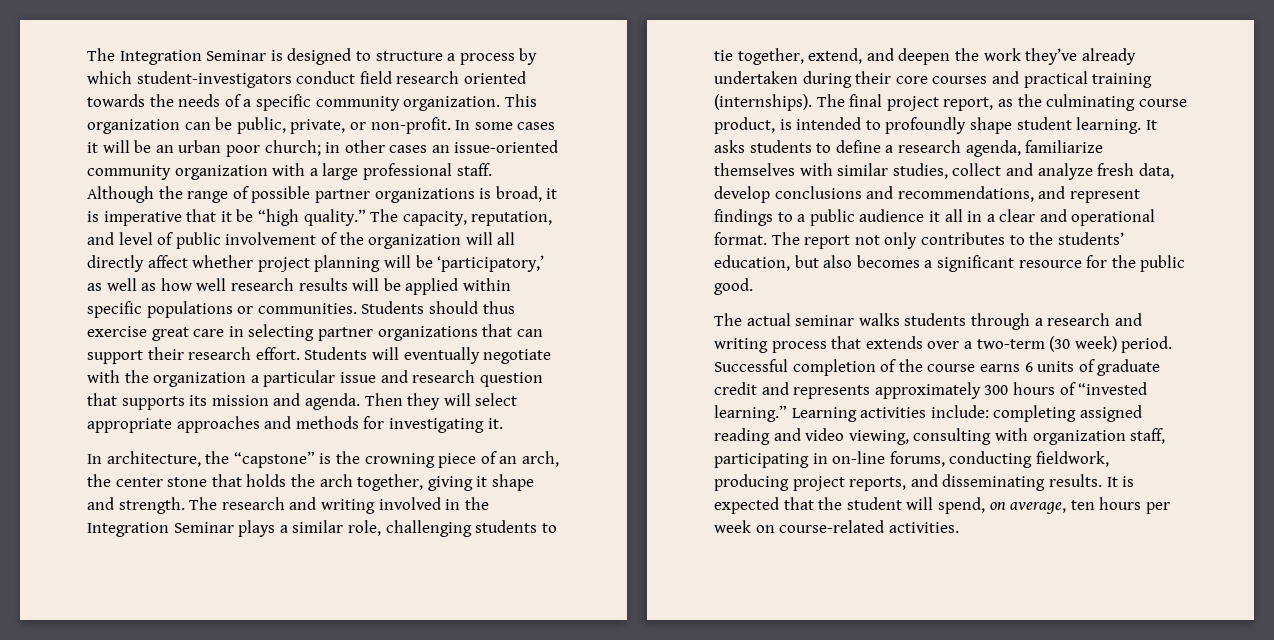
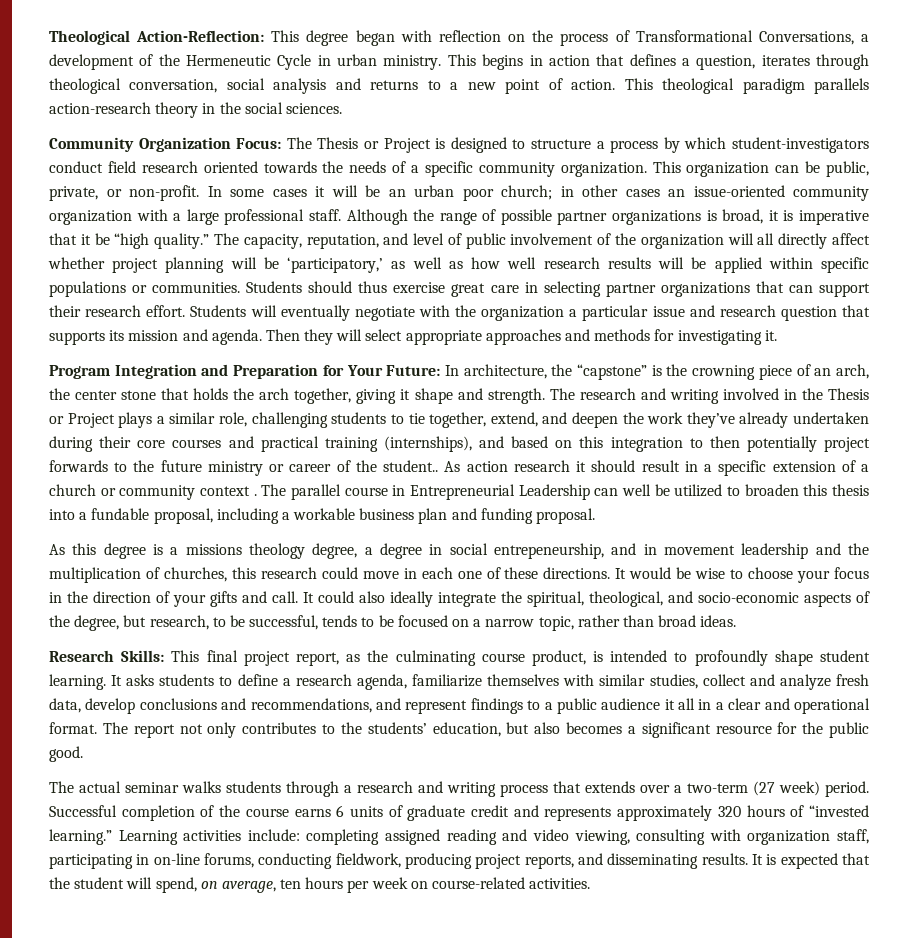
[87,48,267,65] The Integration Seminar -> [49,30,869,46] [49,54,870,70] [49,78,870,94] [49,102,342,118] [49,137,431,153] Theological Action-Reflection: This degree began with reflection on the process of Transformational Conversations, a development of the Hermeneutic Cycle in urban ministry. This begins in action that defines a question, iterates through theological conversation, social analysis and returns to a new point of action. This theological paradigm parallels action-research theory in the social sciences. // Community Organization Focus: The Thesis or Project
(503, 423) none -> [49,364,441,379] Program Integration and Preparation for Your Future:
[87,522,234,537] Integration Seminar -> [827,388,869,400] [49,413,115,428] Thesis or Project
[714,94,845,111] (internships). The -> [383,436,870,452] [49,460,869,476] [49,484,869,500] [49,508,596,524] [49,543,870,559] [49,567,870,583] [49,591,870,607] [49,615,737,631] [49,650,200,662] (internships), and based on this integration to then potentially project forwards to the future ministry or career of the student.. As action research it should result in a specific extension of a church or community context . The parallel course in Entrepreneurial Leadership can well be utilized to broaden this thesis into a fundable proposal, including a workable business plan and funding proposal. // As this degree is a missions theology degree, a degree in social entrepeneurship, and in movement leadership and the multiplication of churches, this research could move in each one of these directions. It would be wise to choose your focus in the direction of your gifts and call. It could also ideally integrate the spiritual, theological, and socio-economic aspects of the degree, but research, to be successful, tends to be focused on a narrow topic, rather than broad ideas. // Research Skills: This
[1049,336,1071,352] (30 -> [753,781,775,796] (27
[984,385,1009,395] 300 -> [717,806,741,817] 320

